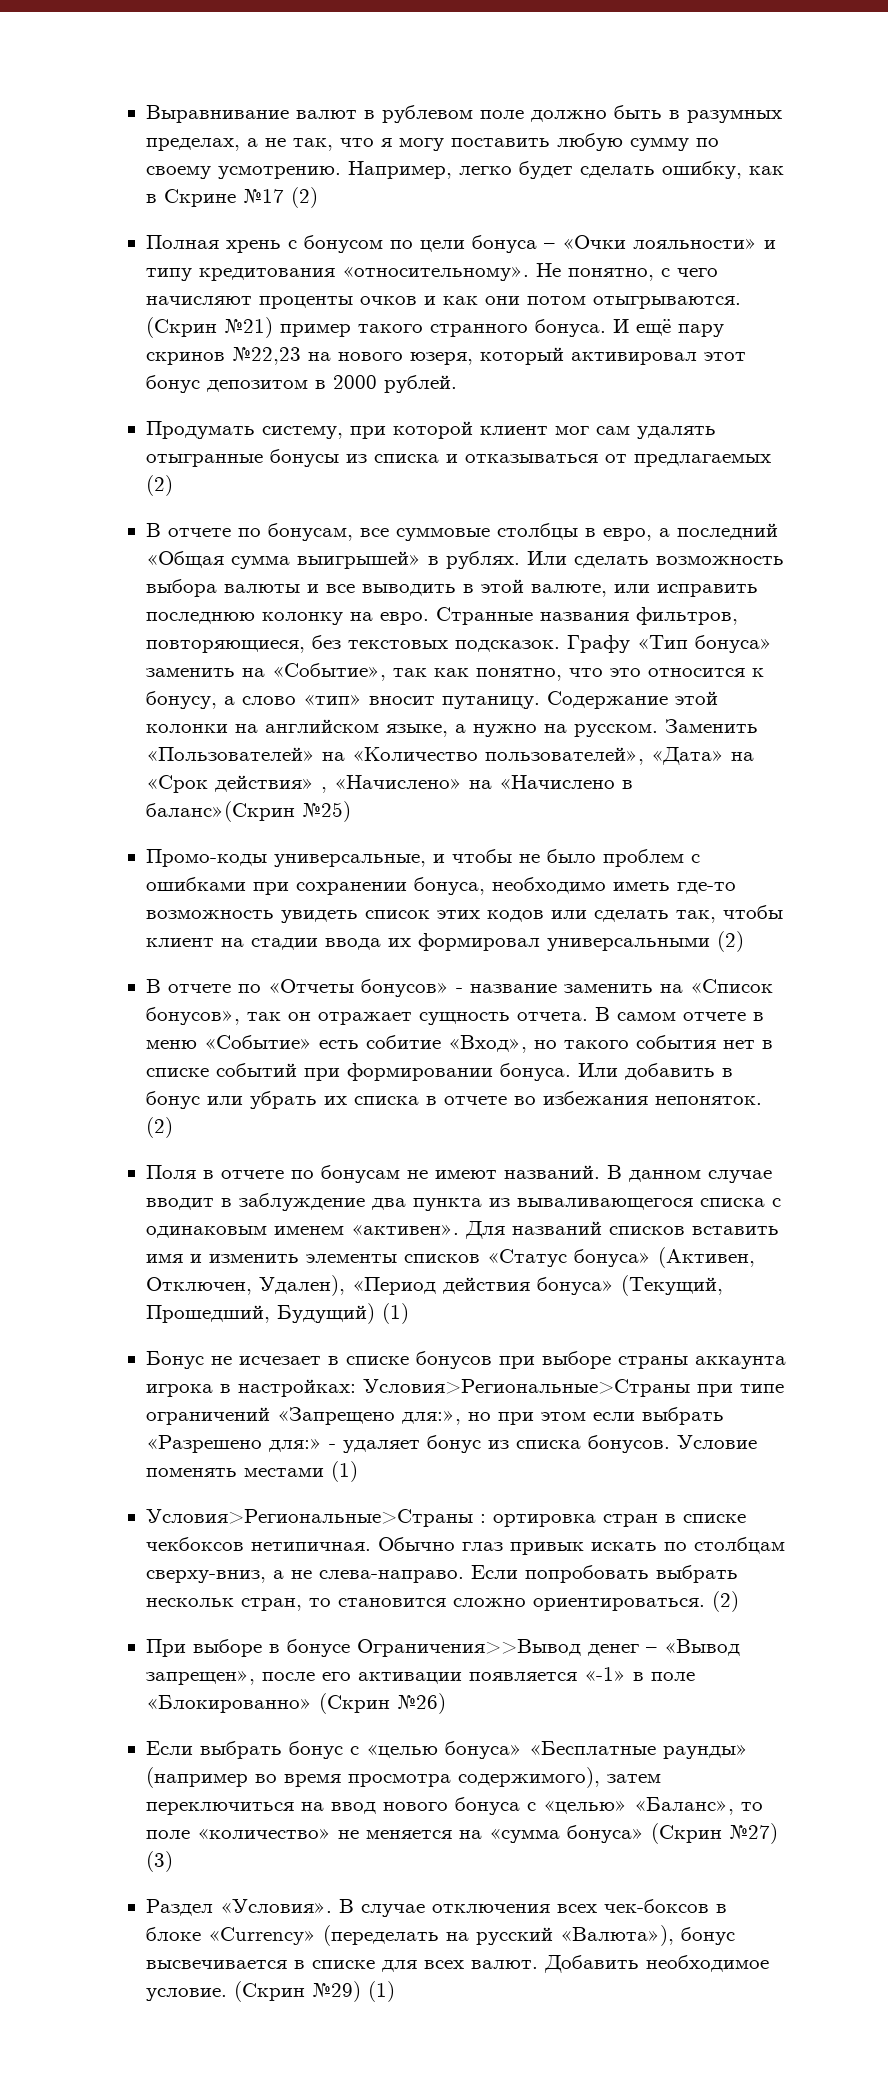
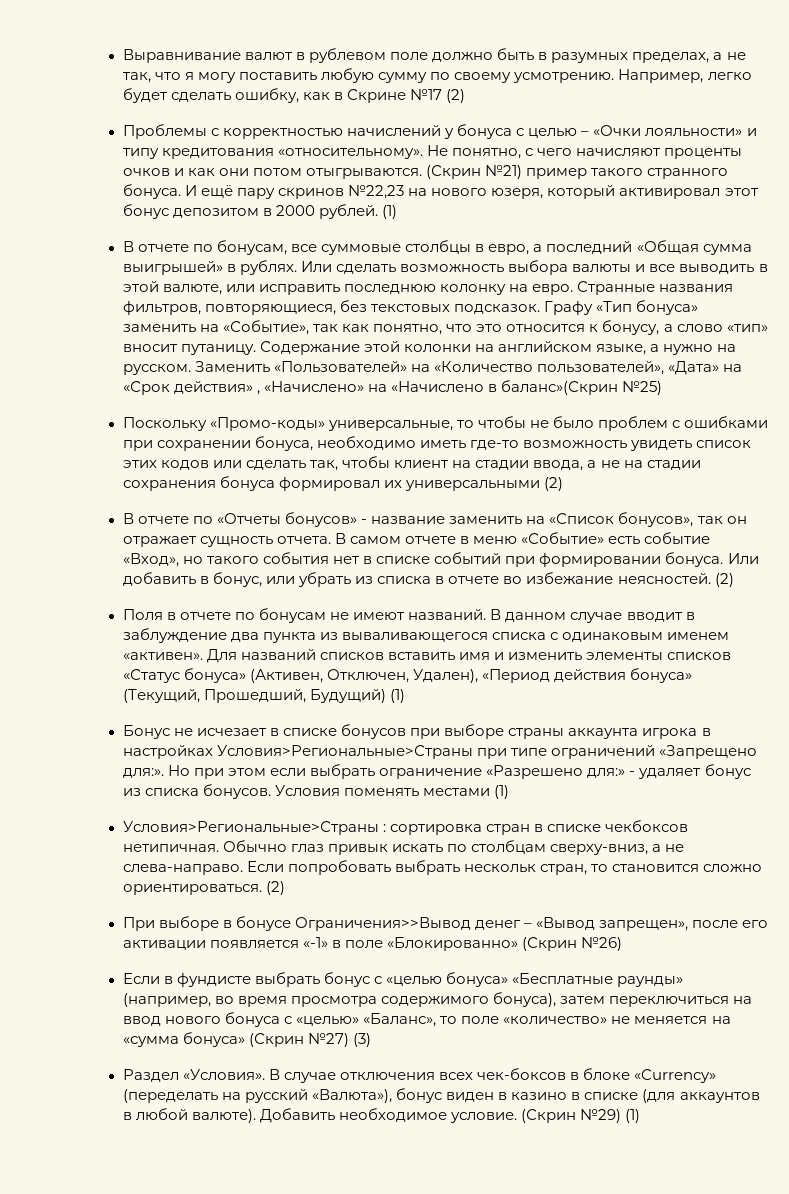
[145,235,537,253] Полная хрень с бонусом по цели бонуса -> [122,124,578,139] Проблемы с корректностью начислений у бонуса с целью
[145,421,716,439] [145,449,771,467] [145,475,173,496] // Продумать систему, при которой клиент мог сам удалять отыгранные бонусы из списка и отказываться от предлагаемых (2) -> [382,205,398,219] (1)
[145,849,445,867] Промо-коды универсальные, и -> [122,417,475,431] Поскольку «Промо-коды» универсальные, то
[324,933,540,951] ввода их формировал -> [533,460,701,471] [122,476,403,491] ввода, а не на стадии сохранения бонуса формировал их
[365,1035,441,1049] собитие -> [644,532,711,545] событие
[145,1091,200,1109] бонус -> [213,572,263,587] бонус,
[323,1096,347,1105] их -> [355,576,374,584] из
[542,1091,762,1105] избежания непоняток. -> [526,572,711,584] избежание неясностей.
[237,1379,356,1397] настройках: -> [122,745,213,759] настройках
[401,1410,491,1425] для:», но -> [122,765,191,778] для:». Но
(724, 1416) none -> [379,768,483,779] ограничение
[676,1435,757,1449] Условие -> [275,785,341,796] Условия
[492,1514,596,1527] ортировка -> [390,824,483,835] сортировка
(193, 1748) none -> [164,973,252,987] в фундисте
[145,1767,248,1788] (например -> [122,993,211,1007] (например,
[457,1767,600,1788] содержимого), -> [381,992,557,1007] содержимого бонуса),
[145,1960,538,1972] высвечивается в списке для всех валют. -> [446,1089,760,1103] [122,1108,257,1123] виден в казино в списке (для аккаунтов в любой валюте).

